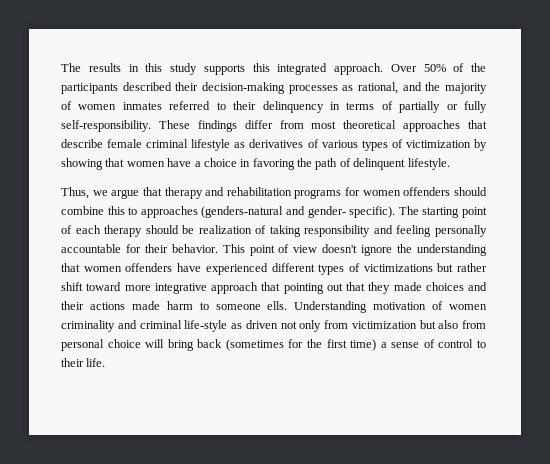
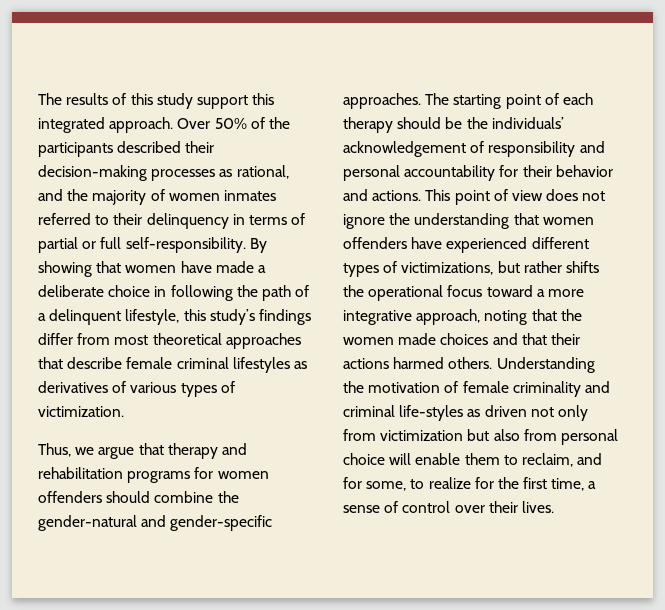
[128,64,139,72] in -> [112,93,127,105] of
[203,64,245,75] supports -> [196,95,248,109] support
[399,101,488,113] [61,120,190,132] partially or fully self-responsibility. These -> [38,237,267,253] [38,261,266,277] [38,285,310,301] [38,309,255,325] partial or full self-responsibility. By showing that women have made a deliberate choice in following the path of a delinquent lifestyle, this study’s
[191,139,231,151] lifestyle -> [232,357,290,373] lifestyles
[405,139,487,151] [61,158,450,170] victimization by showing that women have a choice in favoring the path of delinquent lifestyle. -> [38,406,124,417] victimization.
[107,206,396,218] this to approaches (genders-natural and gender- specific). -> [217,491,239,503] [38,515,273,531] [343,93,421,109] the gender-natural and gender-specific approaches.
[198,225,487,237] [61,244,218,253] realization of taking responsibility and feeling personally accountable for their behavior. -> [466,117,564,129] [343,141,605,157] [343,165,613,181] [343,189,422,201] the individuals’ acknowledgement of responsibility and personal accountability for their behavior and actions.
[322,244,358,253] doesn't -> [546,189,606,201] does not
[363,264,433,272] victimizations -> [401,262,494,275] victimizations,
[61,282,391,294] shift toward more integrative approach that pointing out that they -> [565,261,599,273] [343,285,584,301] [343,309,582,325] [343,337,394,345] shifts the operational focus toward a more integrative approach, noting that the women
(487, 286) none -> [521,333,547,345] that
[131,301,368,313] made harm to someone ells. Understanding -> [393,357,595,373] [343,381,364,393] harmed others. Understanding the
[448,304,487,310] women -> [462,381,509,393] female
[184,320,228,332] life-style -> [399,405,464,421] life-styles
[167,339,284,351] bring back (sometimes -> [415,453,603,467] [343,477,471,491] enable them to reclaim, and for some, to realize
[350,339,377,351] time) -> [551,478,585,491] time,
[476,340,486,348] [61,358,106,367] to their life. -> [454,501,554,513] over their lives.

